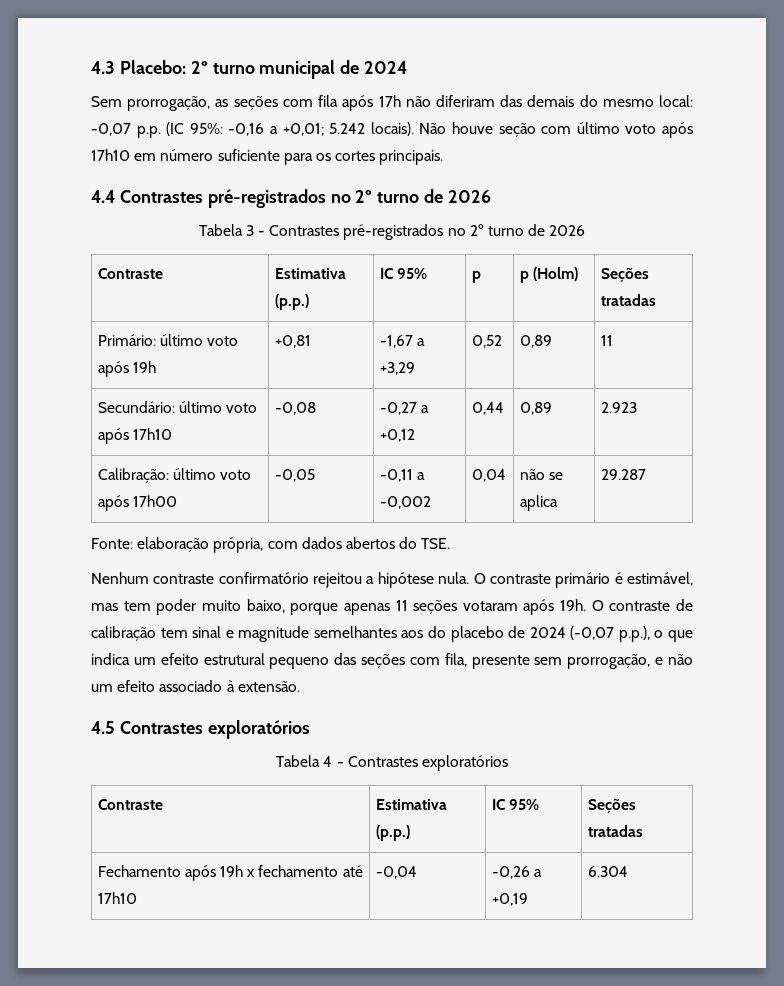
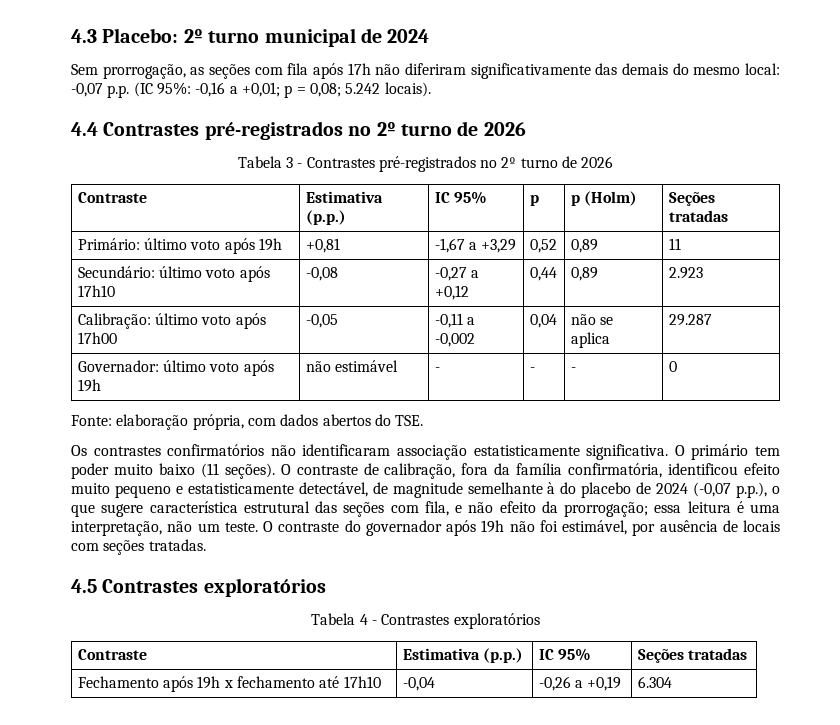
(495, 101) none -> [470,63,591,79] significativamente
(324, 129) none -> [284,83,341,98] p = 0,08;
[419,122,694,138] [91,149,444,165] Não houve seção com último voto após 17h10 em número suficiente para os cortes principais. -> (431, 89) none
(646, 474) none -> [77,360,274,376] [77,379,101,392] [305,360,399,372] [434,367,440,372] [529,367,535,372] [570,367,576,372] [668,361,677,372] // Governador: último voto após 19h | não estimável | - | - | - | 0
[91,572,694,588] [91,599,693,615] [91,626,424,642] Nenhum contraste confirmatório rejeitou a hipótese nula. O contraste primário é estimável, mas tem poder muito baixo, porque apenas 11 seções votaram após 19h. O contraste de calibração tem sinal e magnitude semelhantes aos -> [71,444,781,460] [71,463,781,479] [71,482,556,498] Os contrastes confirmatórios não identificaram associação estatisticamente significativa. O primário tem poder muito baixo (11 seções). O contraste de calibração, fora da família confirmatória, identificou efeito muito pequeno e estatisticamente detectável, de magnitude semelhante à
[91,653,693,669] [91,680,300,692] indica um efeito estrutural pequeno das seções com fila, presente sem prorrogação, e não um efeito associado à extensão. -> [101,501,780,517] [71,520,780,536] [71,539,206,555] sugere característica estrutural das seções com fila, e não efeito da prorrogação; essa leitura é uma interpretação, não um teste. O contraste do governador após 19h não foi estimável, por ausência de locais com seções tratadas.

